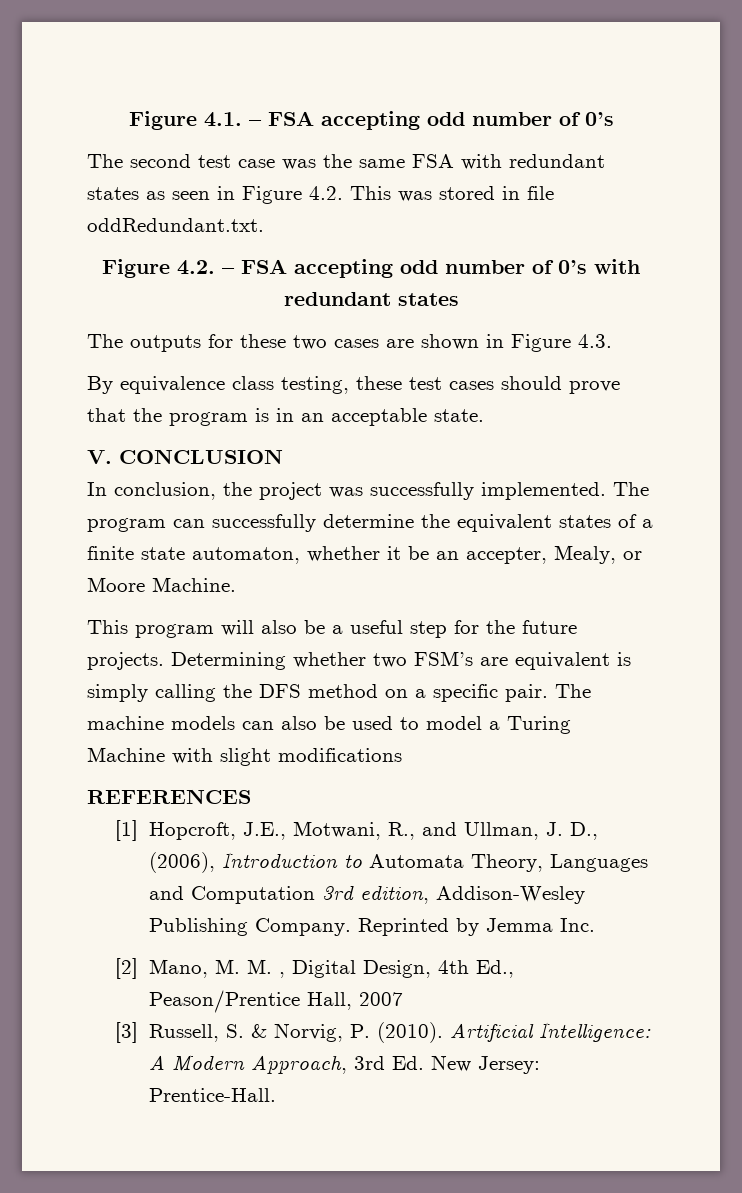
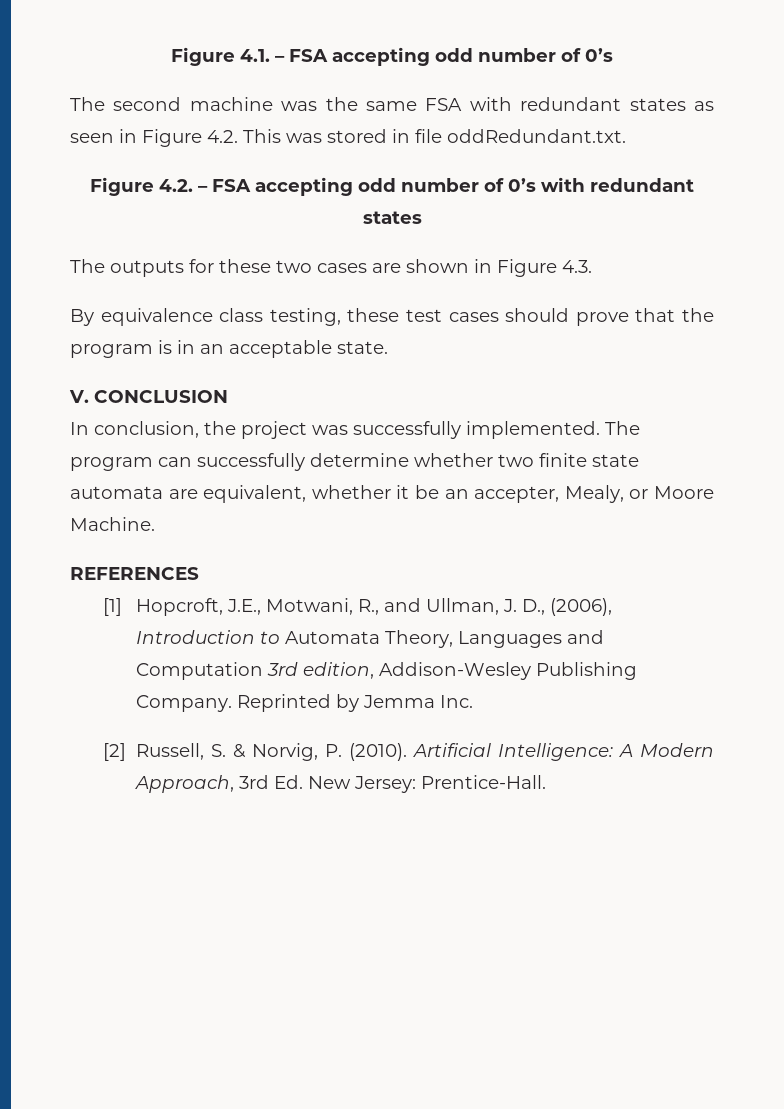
[198,155,275,168] test case -> [189,97,273,111] machine
[421,514,653,532] [87,546,300,564] the equivalent states of a finite state automaton, -> [414,453,639,467] [70,485,307,503] whether two finite state automata are equivalent,
[87,620,577,638] [87,651,631,670] [87,684,591,702] [87,716,571,734] [87,747,402,766] // This program will also be a useful step for the future projects. Determining whether two FSM’s are equivalent is simply calling the DFS method on a specific pair. The machine models can also be used to model a Turing Machine with slight modifications -> (155, 524) none
[148,959,514,978] [148,990,403,1013] [115,1022,139,1043] Mano, M. M. , Digital Design, 4th Ed., Peason/Prentice Hall, 2007 // [3] -> (126, 752) none

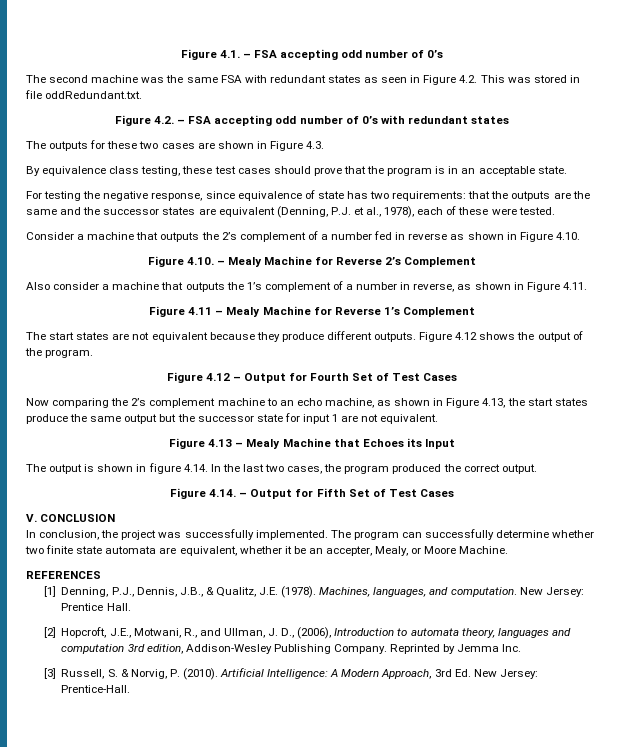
(388, 347) none -> [26,190,590,201] [26,206,555,218] [26,231,580,242] [147,256,477,267] [26,281,587,292] [149,306,475,317] [26,331,583,342] [25,348,94,358] [166,372,458,383] [26,398,588,408] [26,413,439,424] [169,438,455,449] [26,463,537,474] [170,488,454,499] // For testing the negative response, since equivalence of state has two requirements: that the outputs are the same and the successor states are equivalent (Denning, P.J. et al., 1978), each of these were tested. // Consider a machine that outputs the 2’s complement of a number fed in reverse as shown in Figure 4.10. // Figure 4.10. – Mealy Machine for Reverse 2’s Complement // Also consider a machine that outputs the 1’s complement of a number in reverse, as shown in Figure 4.11. // Figure 4.11 – Mealy Machine for Reverse 1’s Complement // The start states are not equivalent because they produce different outputs. Figure 4.12 shows the output of the program. // Figure 4.12 – Output for Fourth Set of Test Cases // Now comparing the 2’s complement machine to an echo machine, as shown in Figure 4.13, the start states produce the same output but the successor state for input 1 are not equivalent. // Figure 4.13 – Mealy Machine that Echoes its Input // The output is shown in figure 4.14. In the last two cases, the program produced the correct output. // Figure 4.14. – Output for Fifth Set of Test Cases
(122, 607) none -> [61,586,584,598] [61,603,131,611] [43,627,56,638] Denning, P.J., Dennis, J.B., & Qualitz, J.E. (1978). Machines, languages, and computation. New Jersey: Prentice Hall. // [2]
[284,630,604,648] [135,662,263,680] Automata Theory, Languages and Computation -> [410,628,571,638] [61,644,125,654] automata theory, languages and computation
[102,743,126,761] [2] -> [43,668,56,679] [3]

